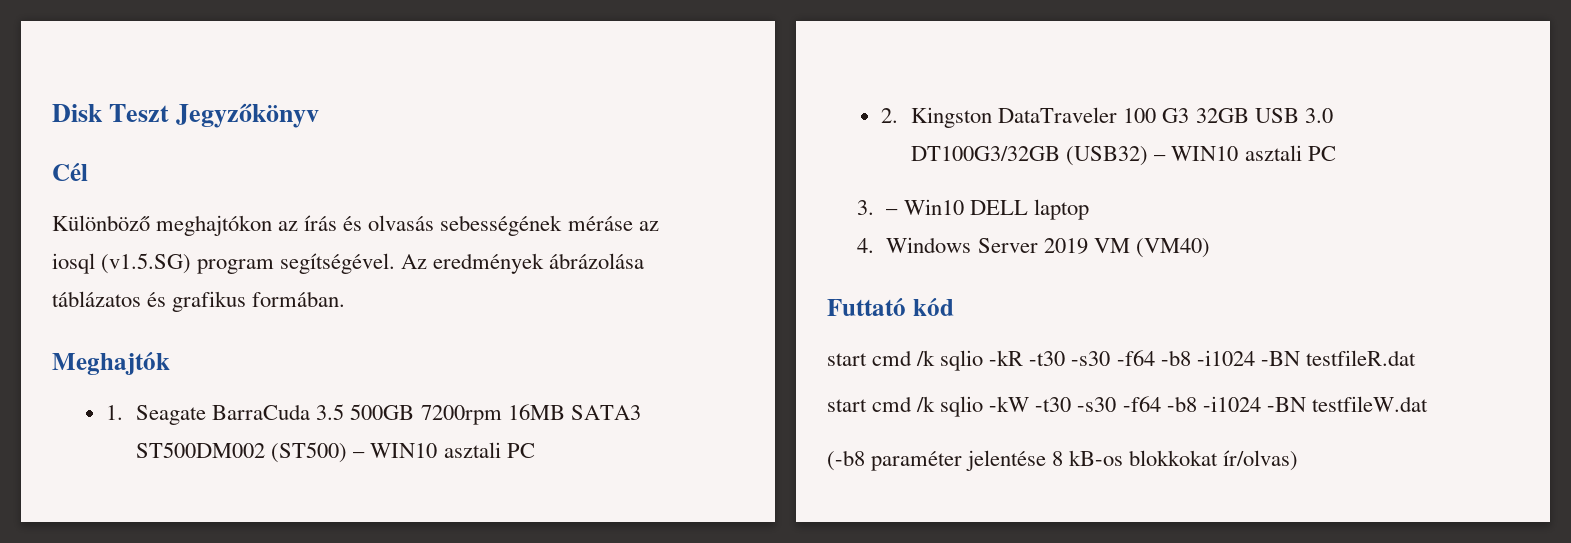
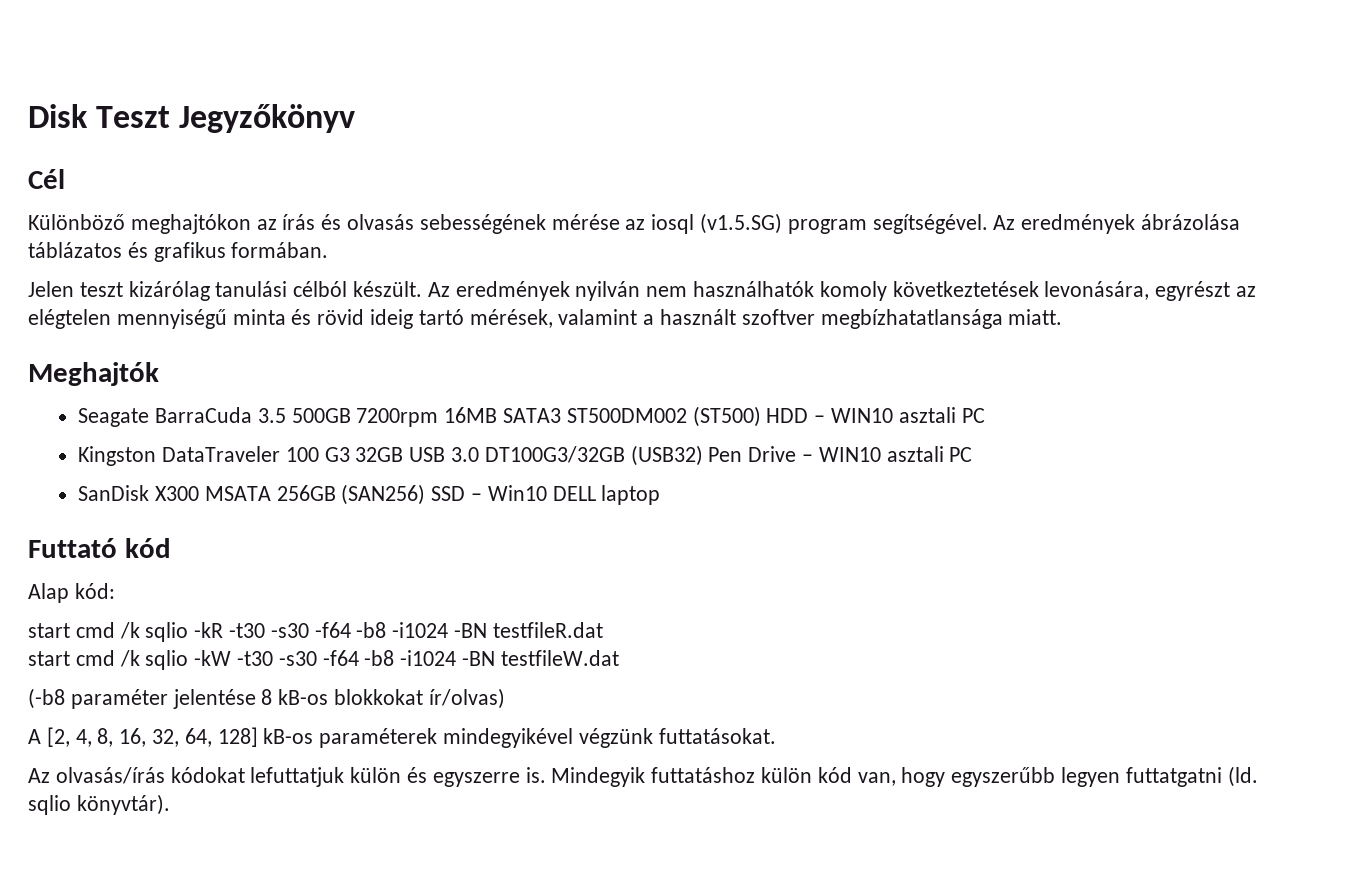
[567,216,633,231] méráse -> [551,214,620,230] mérése
(346, 299) none -> [28,281,1257,301] [28,309,1063,329] // Jelen teszt kizárólag tanulási célból készült. Az eredmények nyilván nem használhatók komoly következtetések levonására, egyrészt az elégtelen mennyiségű minta és rövid ideig tartó mérések, valamint a használt szoftver megbízhatatlansága miatt.
[106,405,124,420] 1. -> (159, 374) none
[353,442,535,458] [881,108,899,123] – WIN10 asztali PC // 2. -> [766,407,985,423] HDD – WIN10 asztali PC //
[1154,145,1336,161] [856,199,1089,220] [856,237,1210,258] – WIN10 asztali PC // 3. – Win10 DELL laptop // 4. Windows Server 2019 VM (VM40) -> [708,446,973,462] [78,484,661,505] Pen Drive – WIN10 asztali PC // SanDisk X300 MSATA 256GB (SAN256) SSD – Win10 DELL laptop
(954, 307) none -> [28,583,115,603] // Alap kód:
(1299, 460) none -> [28,727,776,748] [28,766,1258,787] [28,794,170,815] // A [2, 4, 8, 16, 32, 64, 128] kB-os paraméterek mindegyikével végzünk futtatásokat. // Az olvasás/írás kódokat lefuttatjuk külön és egyszerre is. Mindegyik futtatáshoz külön kód van, hogy egyszerűbb legyen futtatgatni (ld. sqlio könyvtár).

